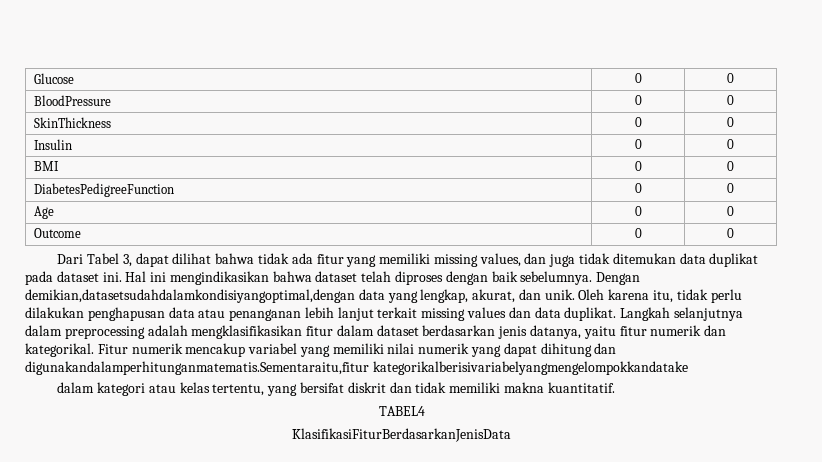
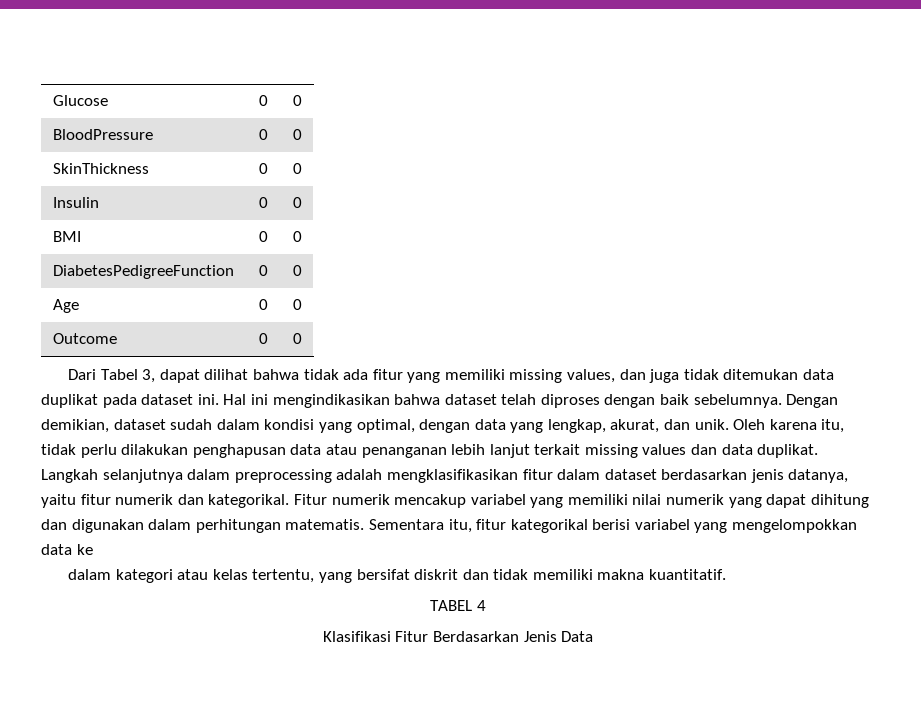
[25,289,355,303] demikian,datasetsudahdalamkondisiyangoptimal,dengan -> [41,419,471,433] demikian, dataset sudah dalam kondisi yang optimal, dengan
[25,361,688,375] digunakandalamperhitunganmatematis.Sementaraitu,fitur kategorikalberisivariabelyangmengelompokkandatake -> [71,519,858,533] [41,544,93,555] digunakan dalam perhitungan matematis. Sementara itu, fitur kategorikal berisi variabel yang mengelompokkan data ke
[378,406,425,416] [292,428,511,442] TABEL4 // KlasifikasiFiturBerdasarkanJenisData -> [430,600,486,611] [322,631,594,642] TABEL 4 // Klasifikasi Fitur Berdasarkan Jenis Data

